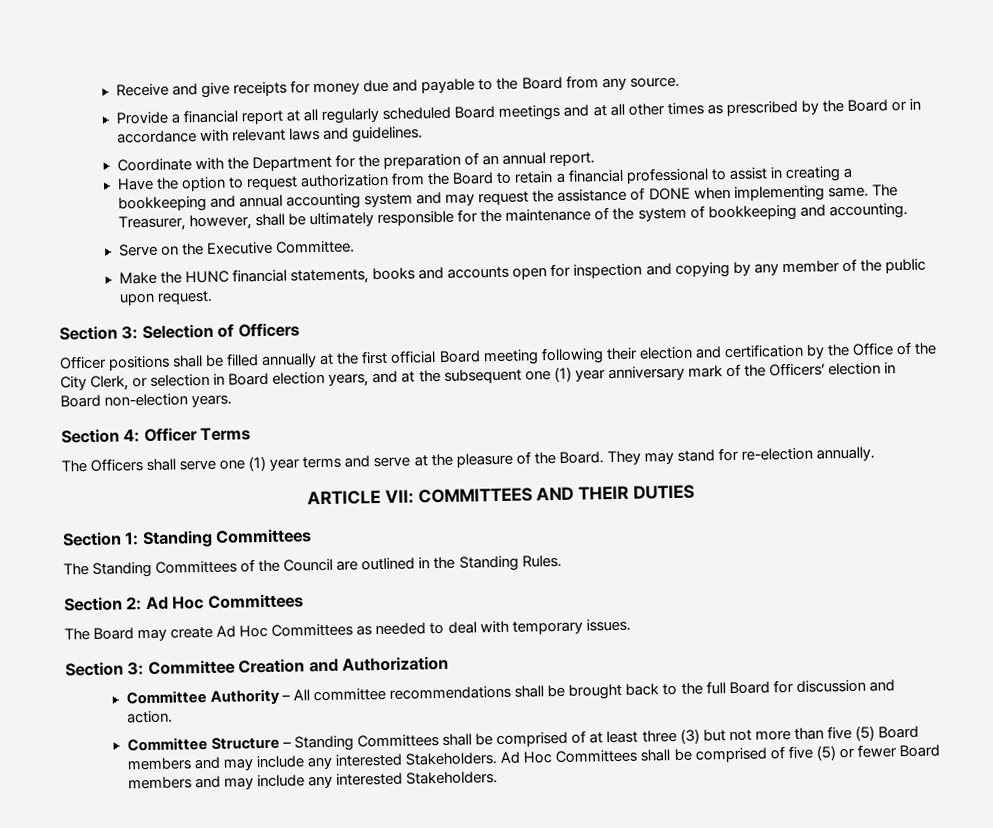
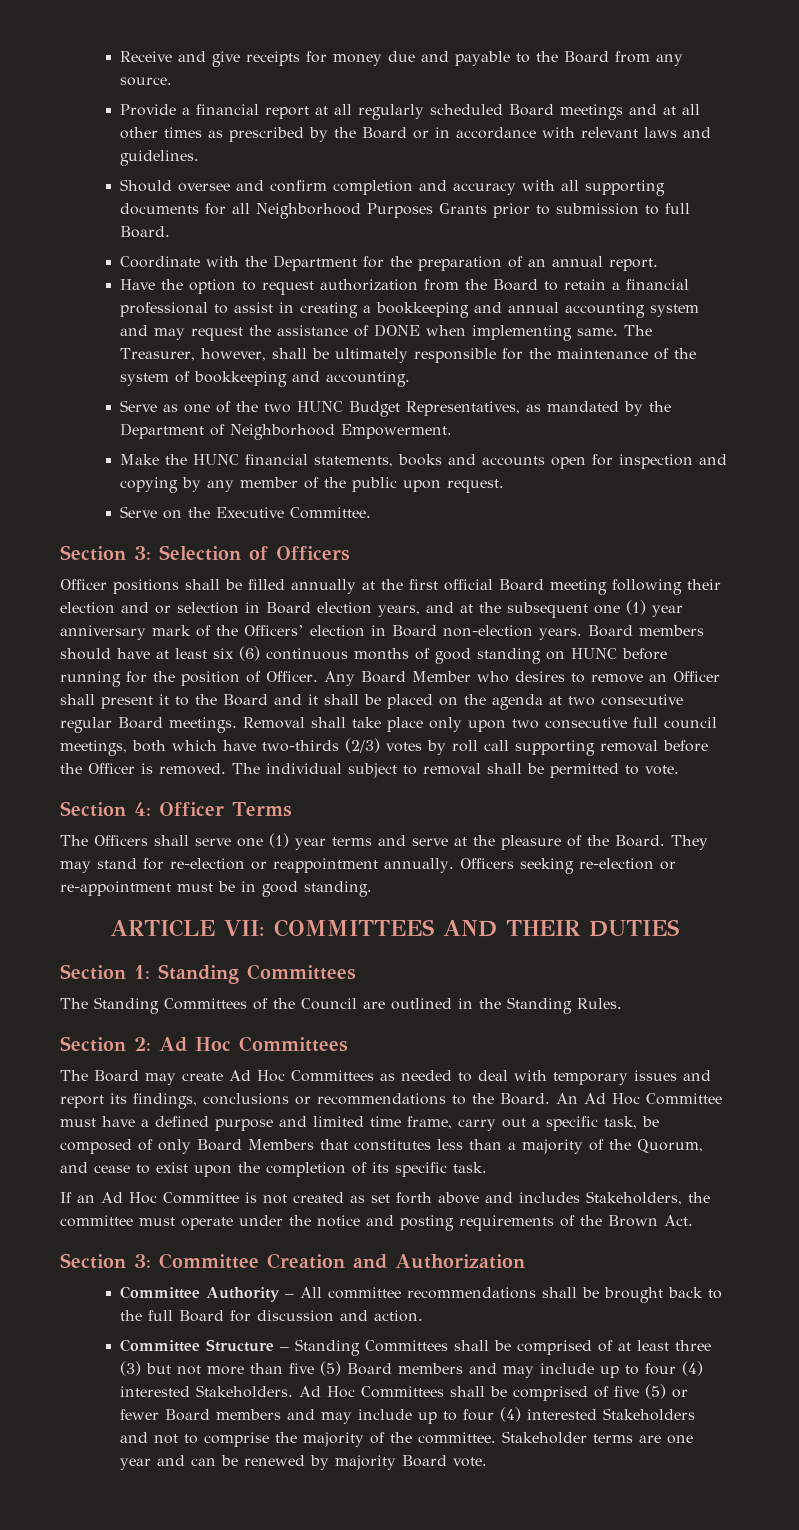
(424, 134) none -> [120,179,666,196] [120,203,691,219] [120,226,171,238] // Should oversee and confirm completion and accuracy with all supporting documents for all Neighborhood Purposes Grants prior to submission to full Board.
[161,240,356,256] on the Executive Committee. -> [163,401,672,417] [120,423,453,440] as one of the two HUNC Budget Representatives, as mandated by the Department of Neighborhood Empowerment.
(214, 297) none -> [120,506,372,519] // Serve on the Executive Committee.
[723,341,938,359] [60,375,130,391] certification by the Office of the City Clerk, -> (149, 607) none
(233, 401) none -> [588,625,704,637] [60,646,667,664] [60,671,720,687] [60,694,683,710] [60,717,717,733] [60,738,708,756] [60,763,679,778] Board members should have at least six (6) continuous months of good standing on HUNC before running for the position of Officer. Any Board Member who desires to remove an Officer shall present it to the Board and it shall be placed on the agenda at two consecutive regular Board meetings. Removal shall take place only upon two consecutive full council meetings, both which have two-thirds (2/3) votes by roll call supporting removal before the Officer is removed. The individual subject to removal shall be permitted to vote.
(813, 454) none -> [251,858,378,873] or reappointment
(876, 454) none -> [459,858,676,874] [60,881,372,897] Officers seeking re-election or re-appointment must be in good standing.
[585,618,631,632] issues. -> [634,1070,711,1081] [60,1093,722,1109] [60,1116,659,1131] [60,1139,703,1154] [60,1162,487,1177] [60,1191,710,1205] [60,1215,693,1231] issues and report its findings, conclusions or recommendations to the Board. An Ad Hoc Committee must have a defined purpose and limited time frame, carry out a specific task, be composed of only Board Members that constitutes less than a majority of the Quorum, and cease to exist upon the completion of its specific task. // If an Ad Hoc Committee is not created as set forth above and includes Stakeholders, the committee must operate under the notice and posting requirements of the Brown Act.
[307,756,334,770] any -> [600,1361,704,1378] up to four (4)
[308,771,499,789] any interested Stakeholders. -> [418,1407,696,1424] [120,1431,694,1447] [120,1455,488,1470] up to four (4) interested Stakeholders and not to comprise the majority of the committee. Stakeholder terms are one year and can be renewed by majority Board vote.

